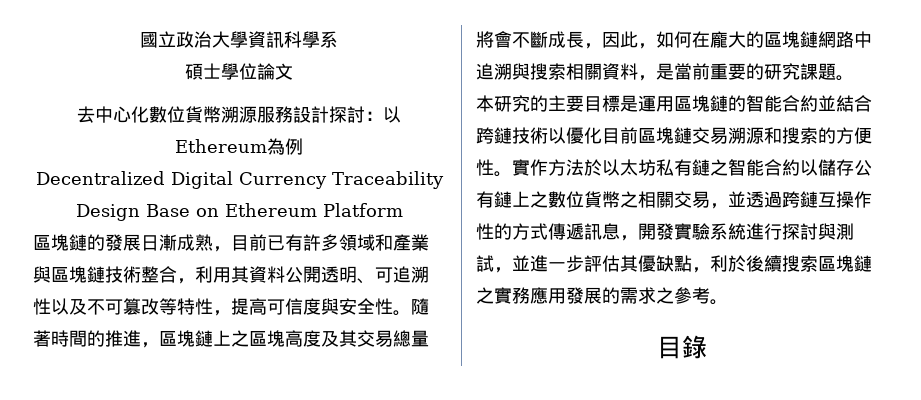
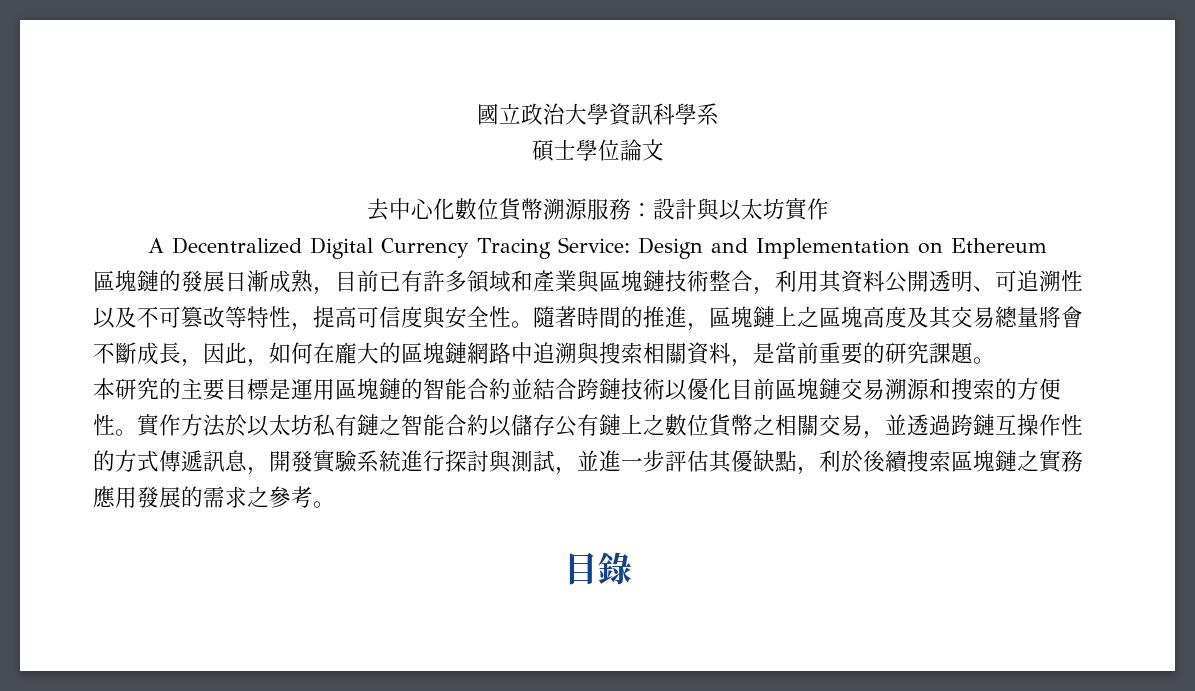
[293,106,401,123] [175,138,303,155] [35,171,444,189] [75,204,190,221] 設計探討：以Ethereum為例 // Decentralized Digital Currency Traceability Design Base -> [630,198,829,221] [148,237,910,259] ：設計與以太坊實作 // A Decentralized Digital Currency Tracing Service: Design and Implementation
[322,203,403,217] Platform -> (1047, 245) none

